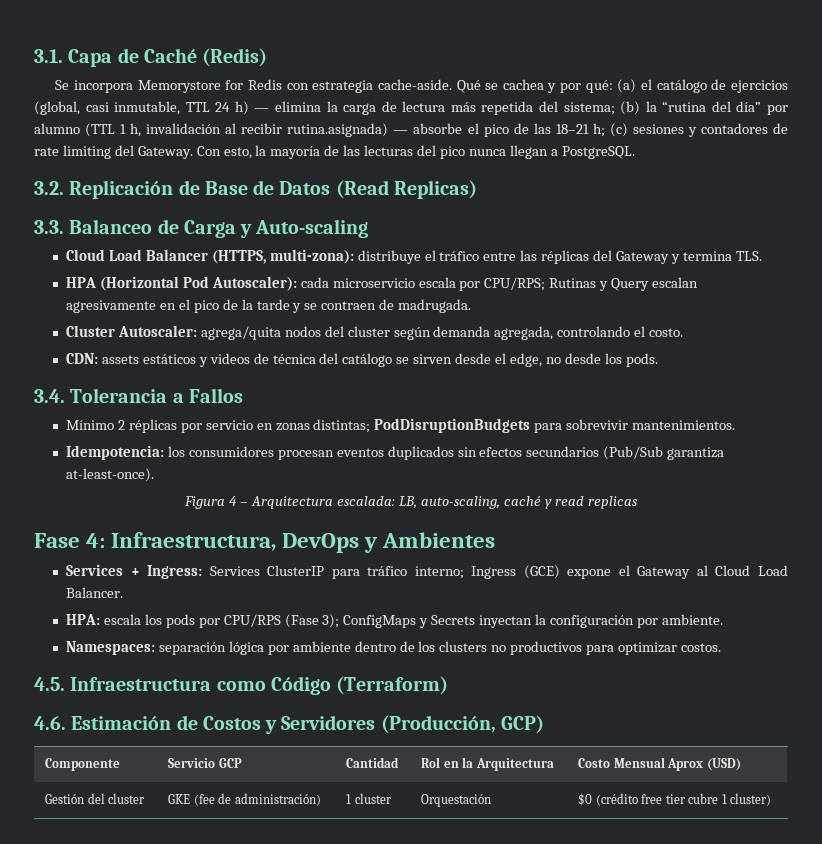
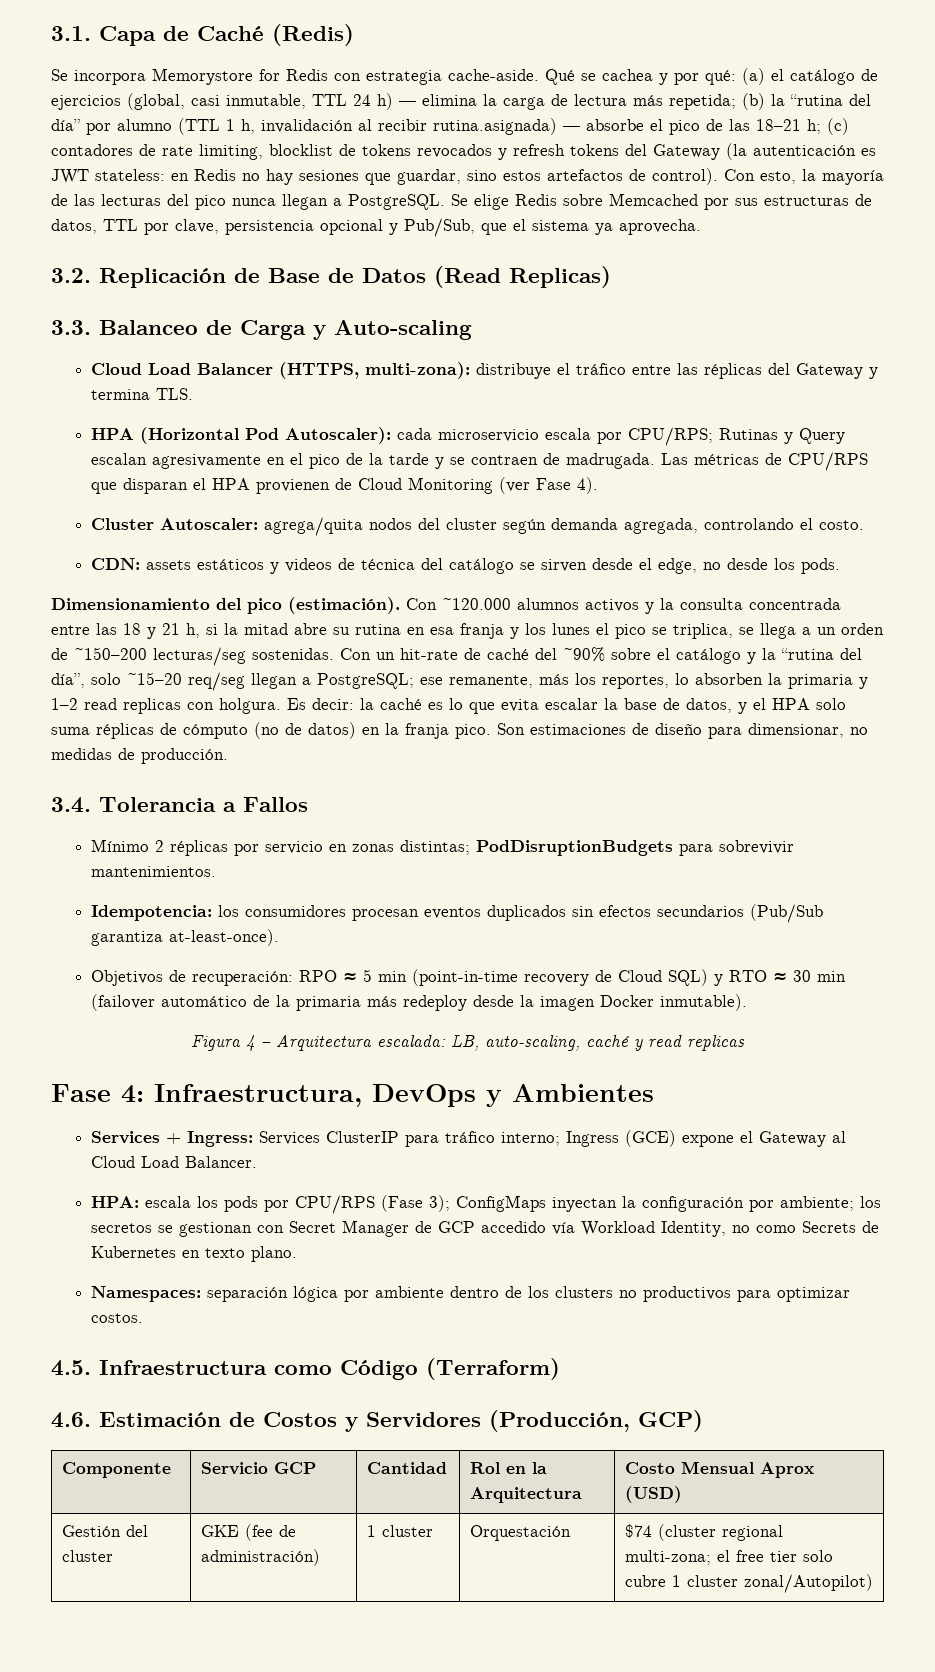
[481,101,615,115] repetida del sistema; -> [669,94,736,110] repetida;
[632,124,697,137] sesiones y -> (849, 126) none
[62,145,193,159] limiting del Gateway. -> [199,143,876,160] [51,168,718,185] limiting, blocklist de tokens revocados y refresh tokens del Gateway (la autenticación es JWT stateless: en Redis no hay sesiones que guardar, sino estos artefactos de control).
(635, 152) none -> [451,193,872,210] [51,218,701,237] Se elige Redis sobre Memcached por sus estructuras de datos, TTL por clave, persistencia opcional y Pub/Sub, que el sistema ya aprovecha.
(472, 306) none -> [660,452,868,471] [90,477,598,494] Las métricas de CPU/RPS que disparan el HPA provienen de Cloud Monitoring (ver Fase 4).
(658, 360) none -> [51,597,841,614] [51,623,884,639] [51,647,862,666] [51,672,868,691] [51,698,846,714] [51,722,868,739] [51,748,228,764] // Dimensionamiento del pico (estimación). Con ~120.000 alumnos activos y la consulta concentrada entre las 18 y 21 h, si la mitad abre su rutina en esa franja y los lunes el pico se triplica, se llega a un orden de ~150–200 lecturas/seg sostenidas. Con un hit-rate de caché del ~90% sobre el catálogo y la “rutina del día”, solo ~15–20 req/seg llegan a PostgreSQL; ese remanente, más los reportes, lo absorben la primaria y 1–2 read replicas con holgura. Es decir: la caché es lo que evita escalar la base de datos, y el HPA solo suma réplicas de cómputo (no de datos) en la franja pico. Son estimaciones de diseño para dimensionar, no medidas de producción.
(155, 475) none -> [90,969,846,986] [90,994,747,1011] // Objetivos de recuperación: RPO ≈ 5 min (point-in-time recovery de Cloud SQL) y RTO ≈ 30 min (failover automático de la primaria más redeploy desde la imagen Docker inmutable).
[419,615,476,628] y Secrets -> (546, 1203) none
[661,614,723,625] ambiente. -> [779,1196,881,1211] [90,1220,879,1237] [90,1246,297,1262] ambiente; los secretos se gestionan con Secret Manager de GCP accedido vía Workload Identity, no como Secrets de Kubernetes en texto plano.
[578,793,638,806] $0 (crédito -> [624,1524,783,1541] [624,1550,730,1565] $74 (cluster regional multi-zona; el
(686, 799) none -> [802,1550,833,1562] solo
[730,793,772,806] cluster) -> [686,1574,873,1593] cluster zonal/Autopilot)

